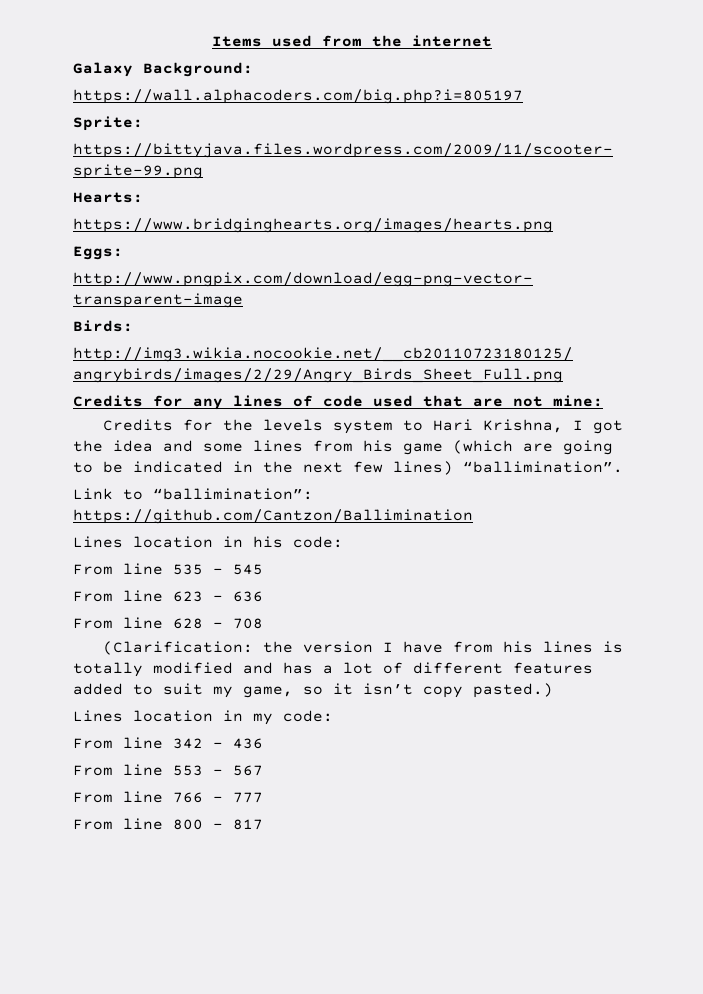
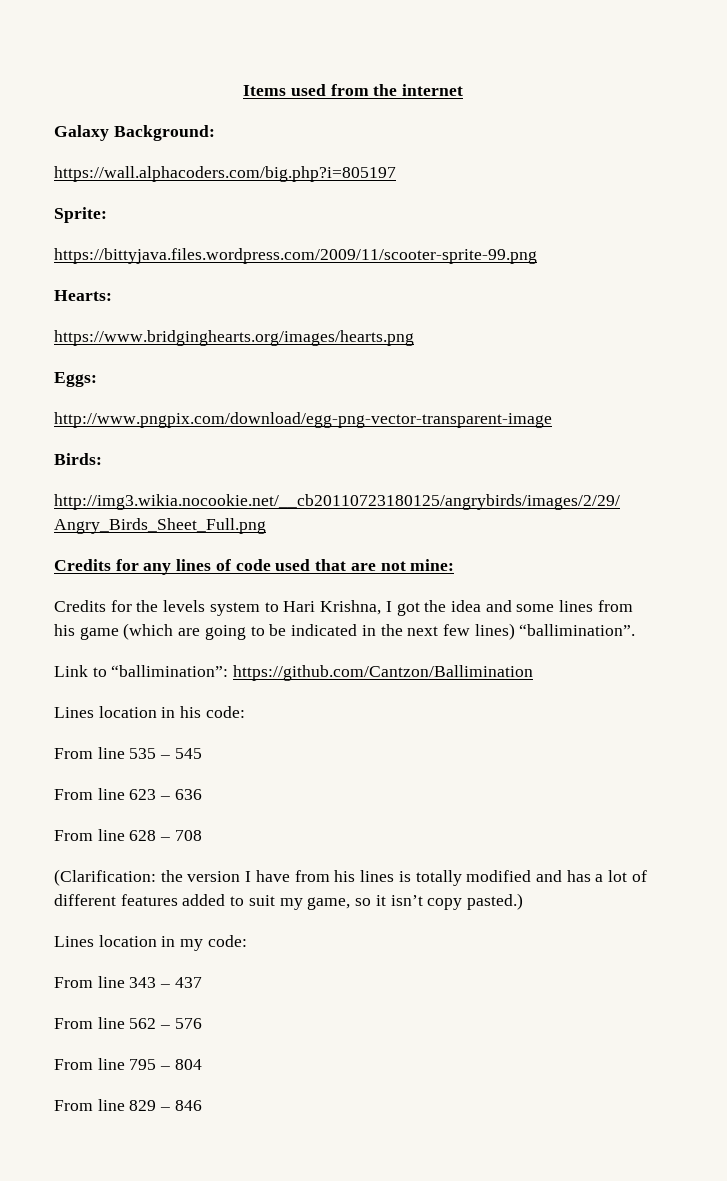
[173,738,263,749] [73,764,263,776] [73,791,263,803] [73,818,263,830] 342 – 436 // From line 553 – 567 // From line 766 – 777 // From line 800 – 817 -> [129,977,202,988] [54,1017,202,1029] [54,1058,202,1070] [54,1099,202,1111] 343 – 437 // From line 562 – 576 // From line 795 – 804 // From line 829 – 846

